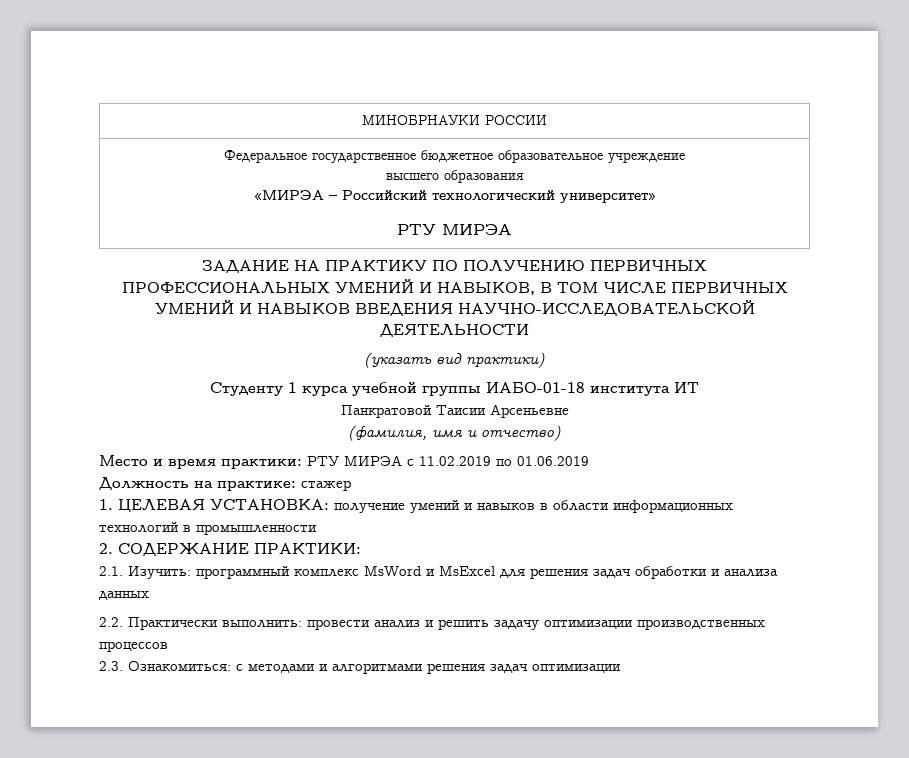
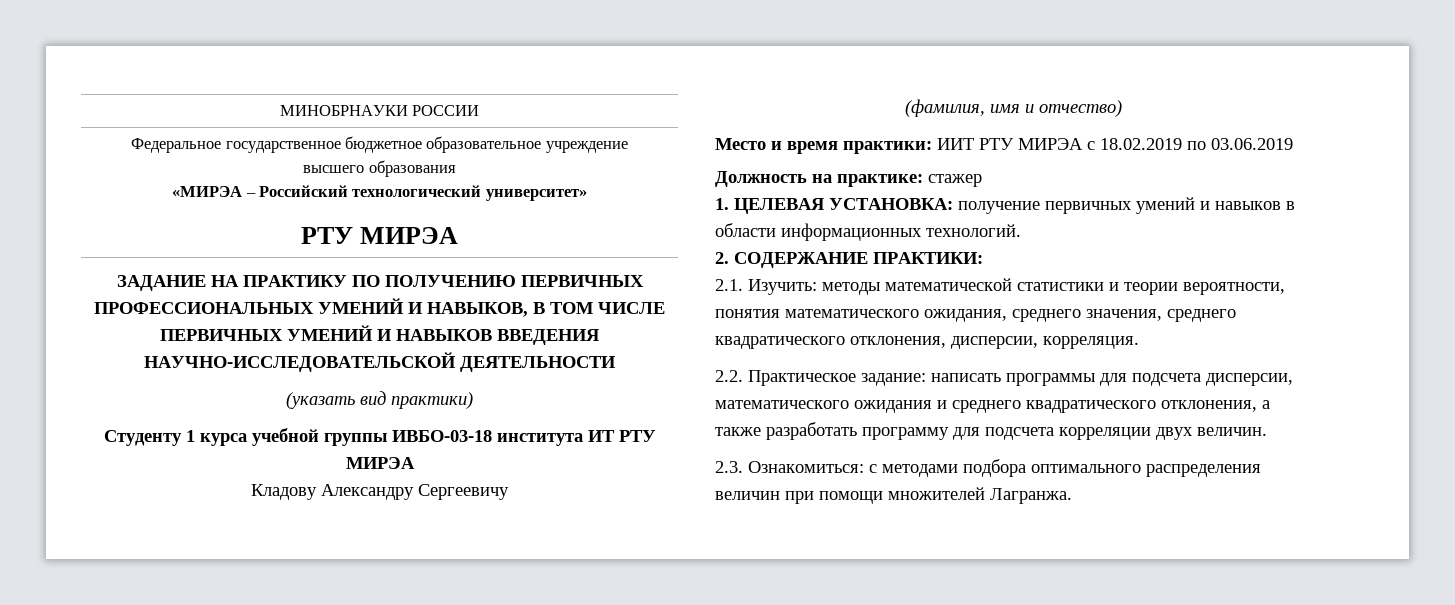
[486,382,585,393] ИАБО-01-18 -> [391,430,492,442] ИВБО-03-18
[340,404,569,418] // Панкратовой Таисии Арсеньевне -> [618,430,656,442] [345,457,415,469] [251,484,509,500] РТУ МИРЭА // Кладову Александру Сергеевичу
(302, 464) none -> [937,138,974,150] ИИТ
[419,456,589,466] 11.02.2019 по 01.06.2019 -> [1100,138,1293,150] 18.02.2019 по 03.06.2019
(405, 508) none -> [1045,201,1132,214] первичных
[99,522,317,535] технологий в промышленности -> [926,224,1021,237] технологий.
[196,565,778,579] [99,591,149,600] [99,617,765,630] [99,641,168,652] [99,661,621,674] программный комплекс MsWord и MsExcel для решения задач обработки и анализа данных // 2.2. Практически выполнить: провести анализ и решить задачу оптимизации производственных процессов // 2.3. Ознакомиться: с методами и алгоритмами решения задач оптимизации -> [822,278,1285,295] [715,309,1236,322] [715,336,1139,349] [715,370,1293,386] [715,400,1270,413] [715,422,1267,440] [715,459,1261,477] [715,487,1072,504] методы математической статистики и теории вероятности, понятия математического ожидания, среднего значения, среднего квадратического отклонения, дисперсии, корреляция. // 2.2. Практическое задание: написать программы для подсчета дисперсии, математического ожидания и среднего квадратического отклонения, а также разработать программу для подсчета корреляции двух величин. // 2.3. Ознакомиться: с методами подбора оптимального распределения величин при помощи множителей Лагранжа.

